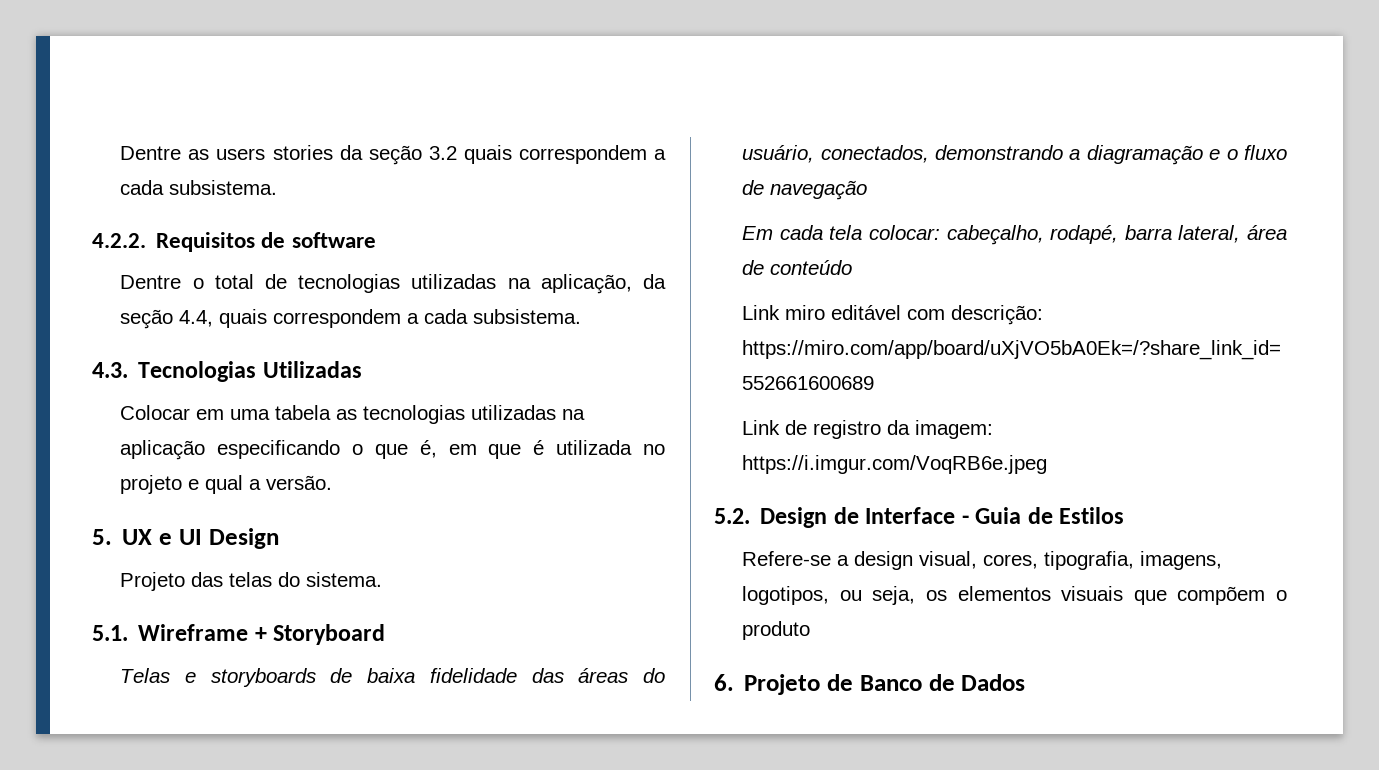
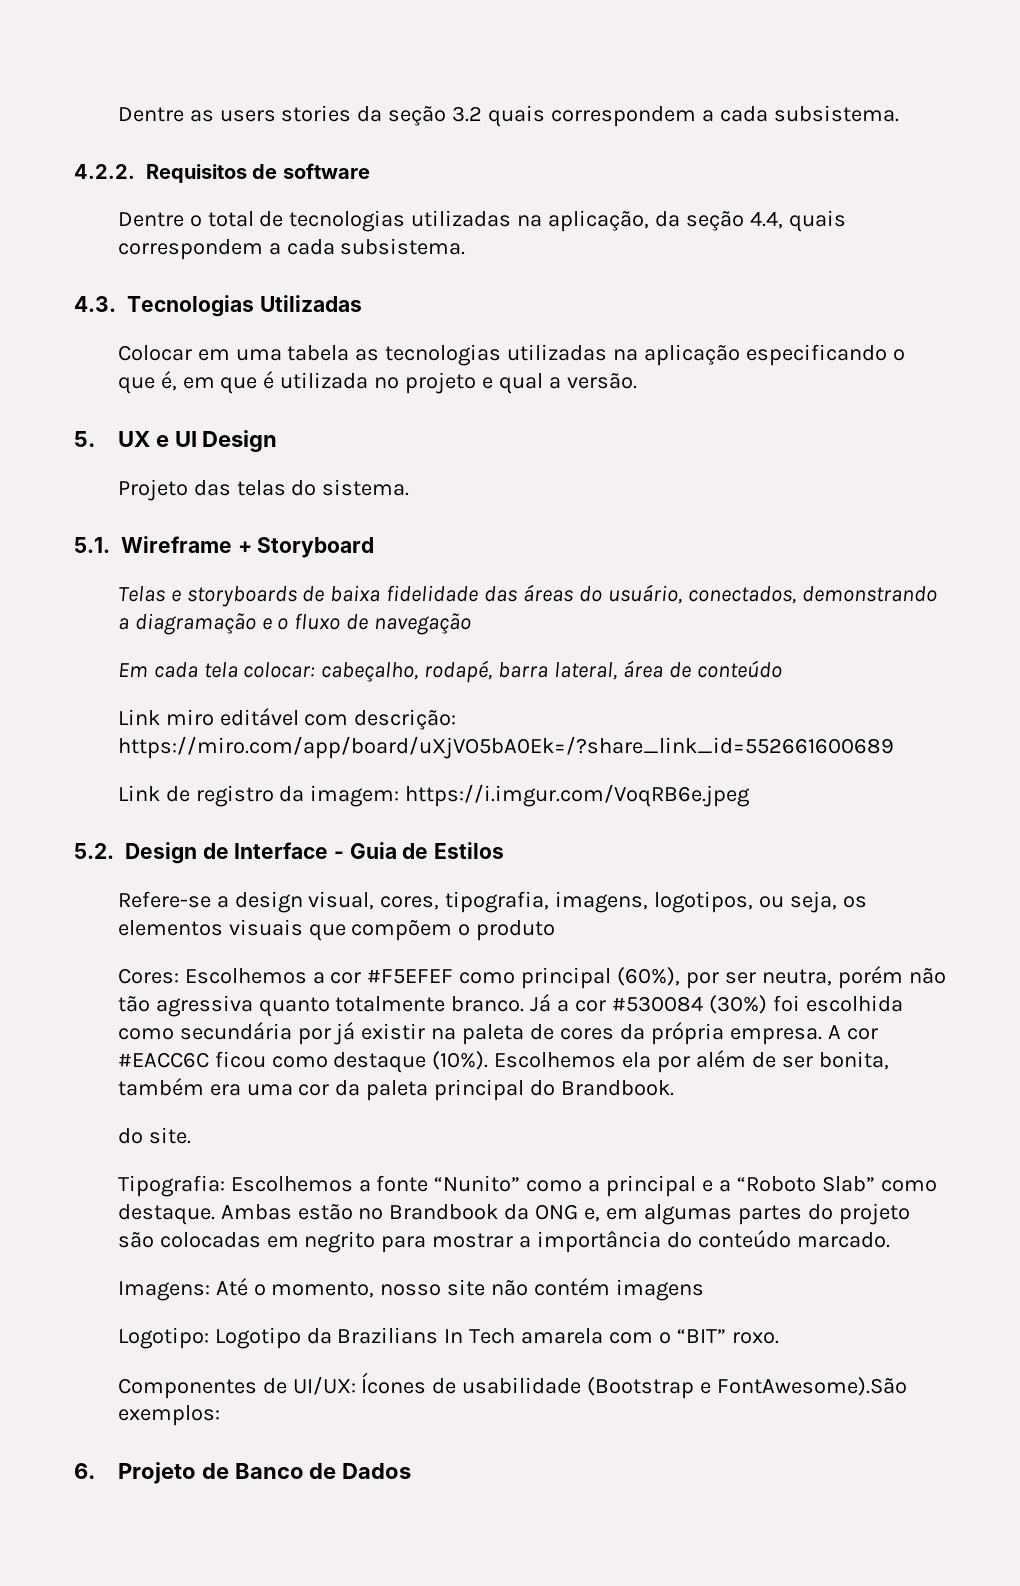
(811, 630) none -> [117,966,946,989] [117,994,903,1017] [117,1022,878,1045] [117,1050,889,1073] [117,1078,675,1101] [117,1127,191,1144] [117,1175,937,1197] [117,1203,910,1225] [117,1230,891,1253] [117,1278,705,1301] [117,1327,780,1349] [117,1372,908,1399] [117,1405,220,1426] // Cores: Escolhemos a cor #F5EFEF como principal (60%), por ser neutra, porém não tão agressiva quanto totalmente branco. Já a cor #530084 (30%) foi escolhida como secundária por já existir na paleta de cores da própria empresa. A cor #EACC6C ficou como destaque (10%). Escolhemos ela por além de ser bonita, também era uma cor da paleta principal do Brandbook. // do site. // Tipografia: Escolhemos a fonte “Nunito” como a principal e a “Roboto Slab” como destaque. Ambas estão no Brandbook da ONG e, em algumas partes do projeto são colocadas em negrito para mostrar a importância do conteúdo marcado. // Imagens: Até o momento, nosso site não contém imagens // Logotipo: Logotipo da Brazilians In Tech amarela com o “BIT” roxo. // Componentes de UI/UX: Ícones de usabilidade (Bootstrap e FontAwesome).São exemplos:

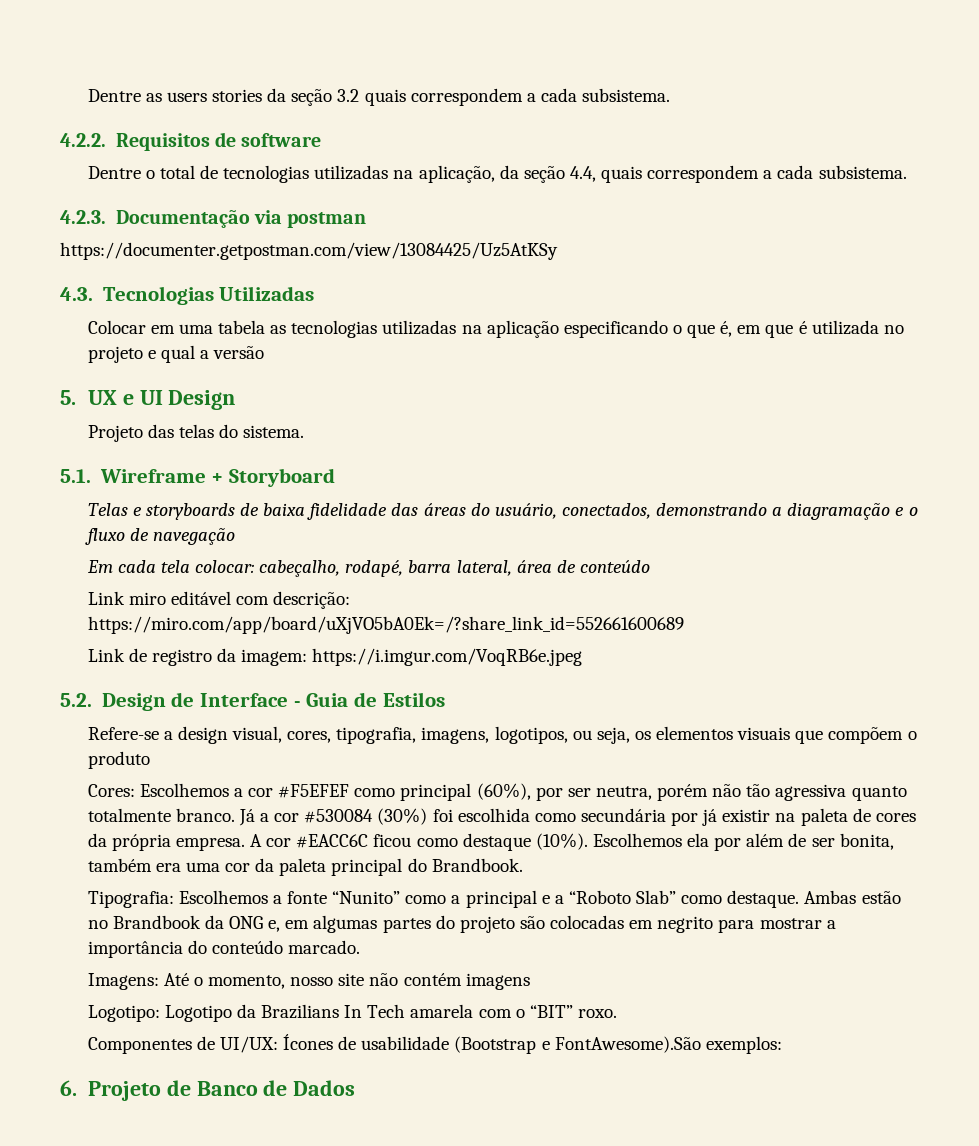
(466, 246) none -> [60,210,367,228] [60,242,558,260] // 4.2.3. Documentação via postman // https://documenter.getpostman.com/view/13084425/Uz5AtKSy
[566,373,637,389] versão. -> [213,346,265,359] versão
[117,1127,191,1144] // do site. -> (523, 865) none

